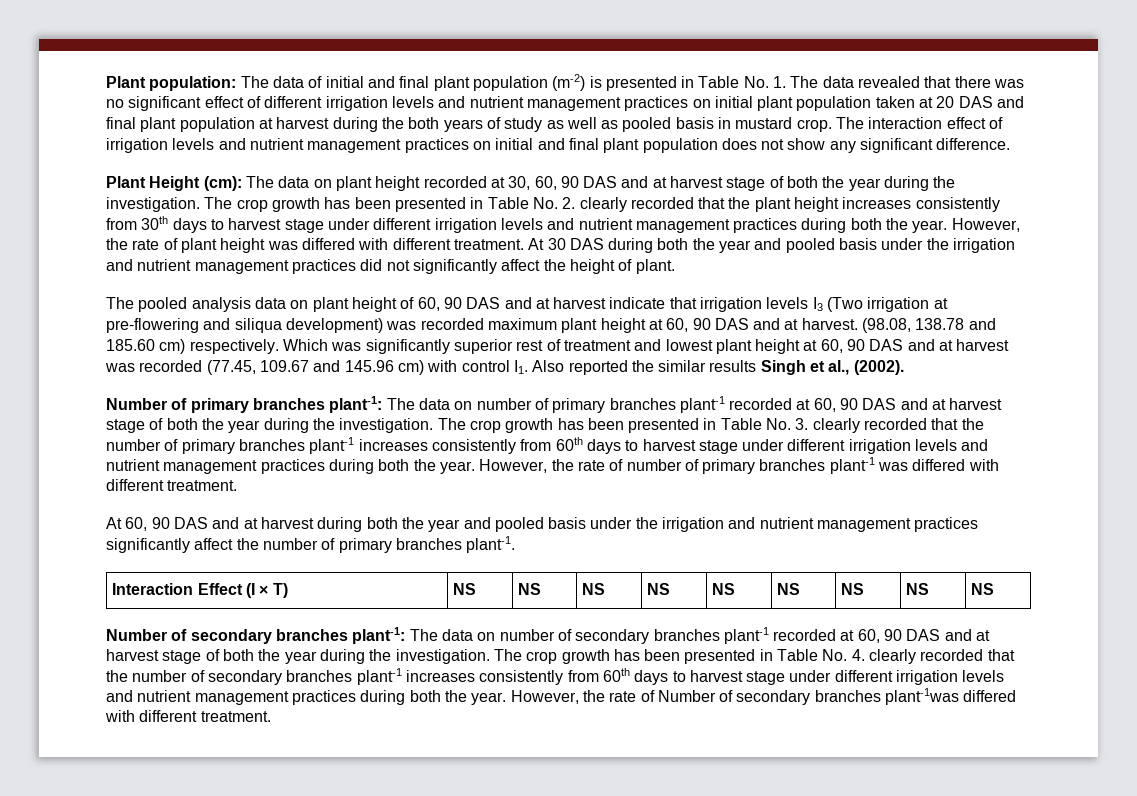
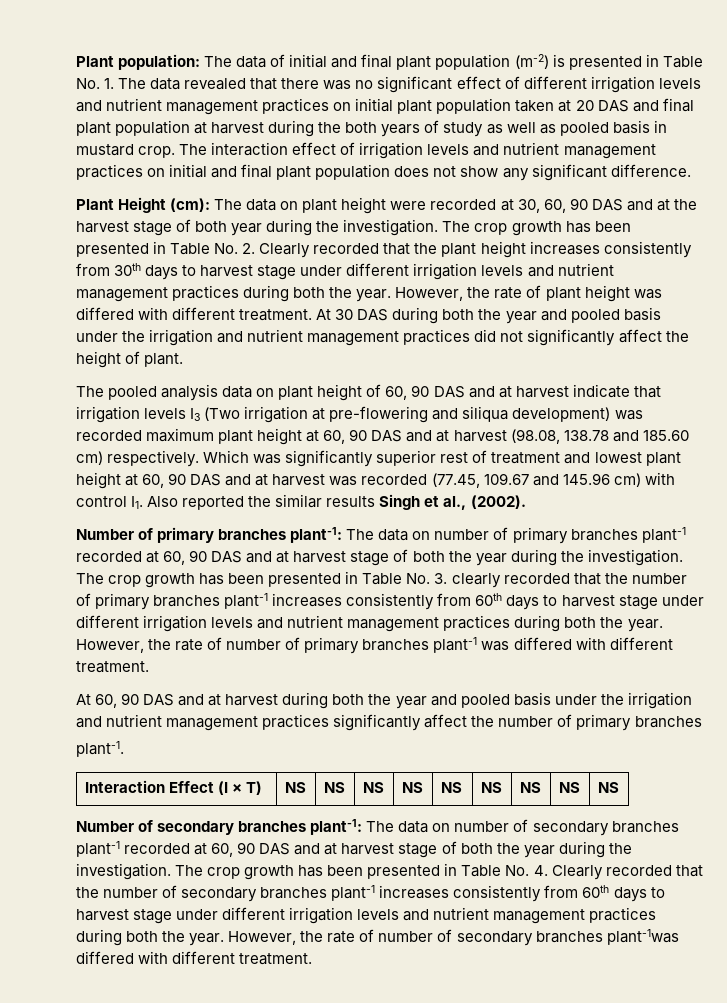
(421, 183) none -> [390,201,427,210] were
[670,176,845,191] harvest stage of both the -> [673,199,697,210] [76,219,228,236] the harvest stage of both
[579,197,627,212] clearly -> [259,243,311,258] Clearly
[801,318,858,330] harvest. -> [453,430,507,442] harvest
(462, 544) none -> (702, 722) //
[869,649,917,664] clearly -> [551,865,603,880] Clearly
[657,690,716,702] Number -> [378,931,434,942] number

